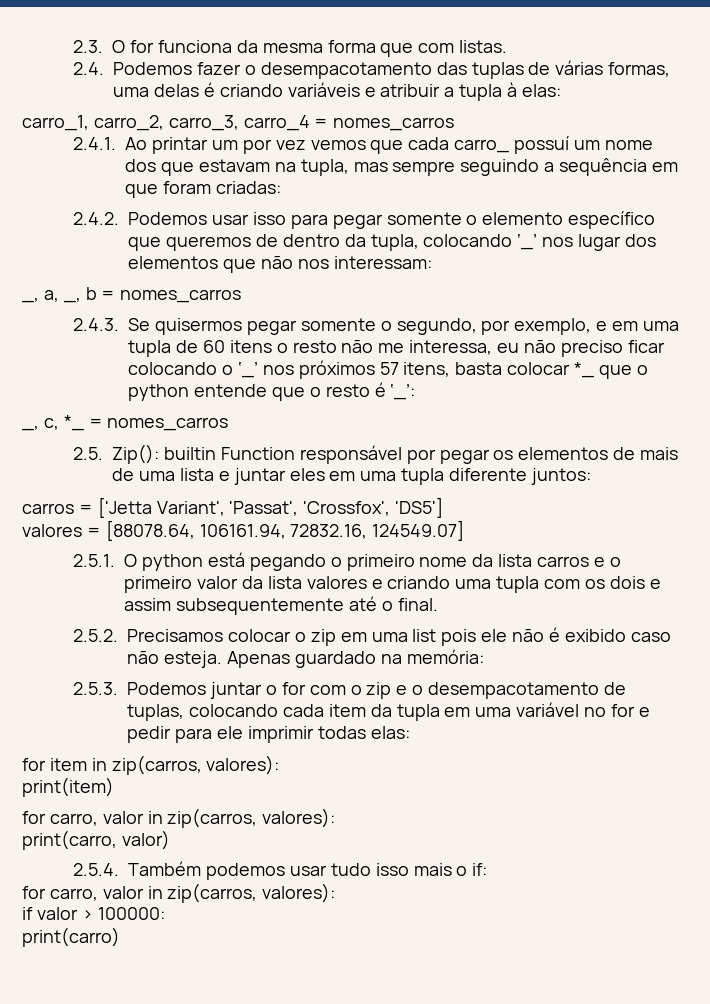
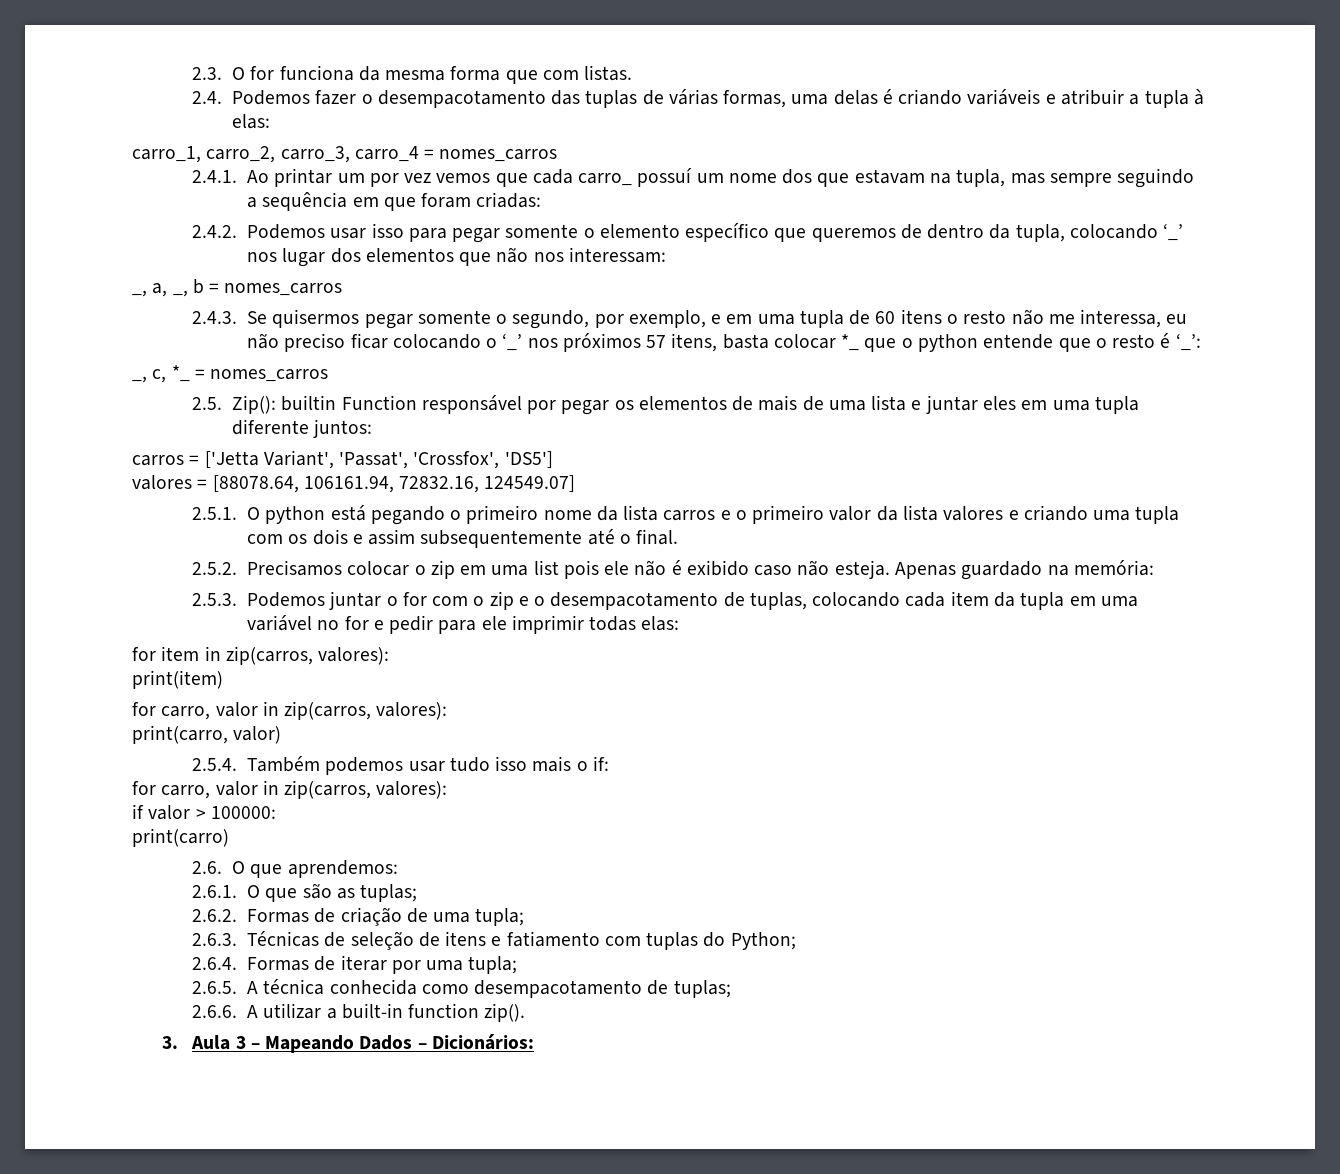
(120, 937) none -> [192,860,398,878] [192,883,418,902] [192,907,525,926] [192,931,796,950] [192,955,518,974] [192,979,731,998] [192,1003,526,1022] [162,1034,534,1053] // 2.6. O que aprendemos: // 2.6.1. O que são as tuplas; // 2.6.2. Formas de criação de uma tupla; // 2.6.3. Técnicas de seleção de itens e fatiamento com tuplas do Python; // 2.6.4. Formas de iterar por uma tupla; // 2.6.5. A técnica conhecida como desempacotamento de tuplas; // 2.6.6. A utilizar a built-in function zip(). // 3. Aula 3 – Mapeando Dados – Dicionários:

